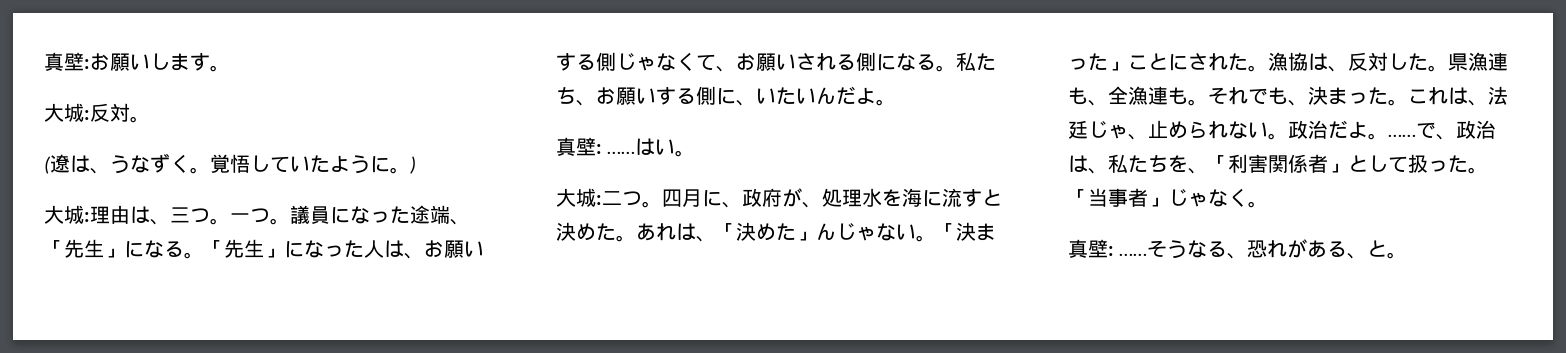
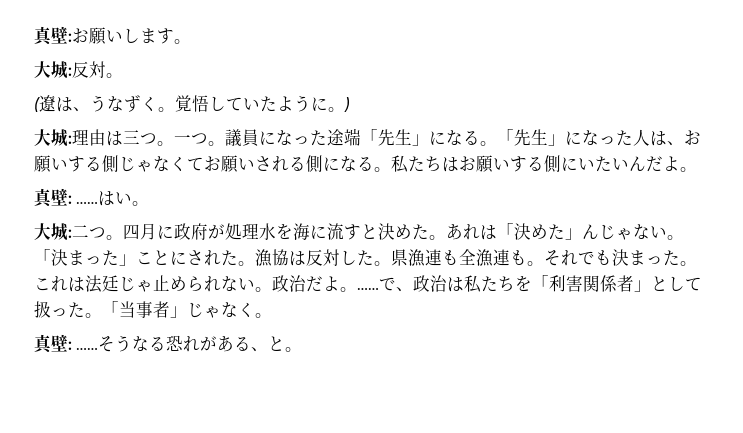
[150,219,170,225] 、 -> (123, 138) none
[450,219,470,225] 、 -> (361, 137) none
[716,66,736,72] 、 -> (204, 164) none
[576,100,596,106] 、 -> [442,157,459,172] は
[736,100,756,106] 、 -> (578, 164) none
[722,188,822,208] 、政府が、 -> [174,223,225,240] 政府が
[696,236,716,242] 、 -> (497, 232) none
[1328,66,1348,72] 、 -> (306, 258) none
[1088,100,1108,106] 、 -> (459, 257) none
[1288,100,1308,106] 、 -> (612, 257) none
[1468,100,1488,106] 、 -> (85, 284) none
[1128,134,1148,140] 、 -> (153, 286) none
[1088,168,1108,174] 、 -> (464, 284) none
[1188,168,1208,174] 、 -> (532, 283) none
[1227,253,1248,259] 、 -> (167, 343) none

